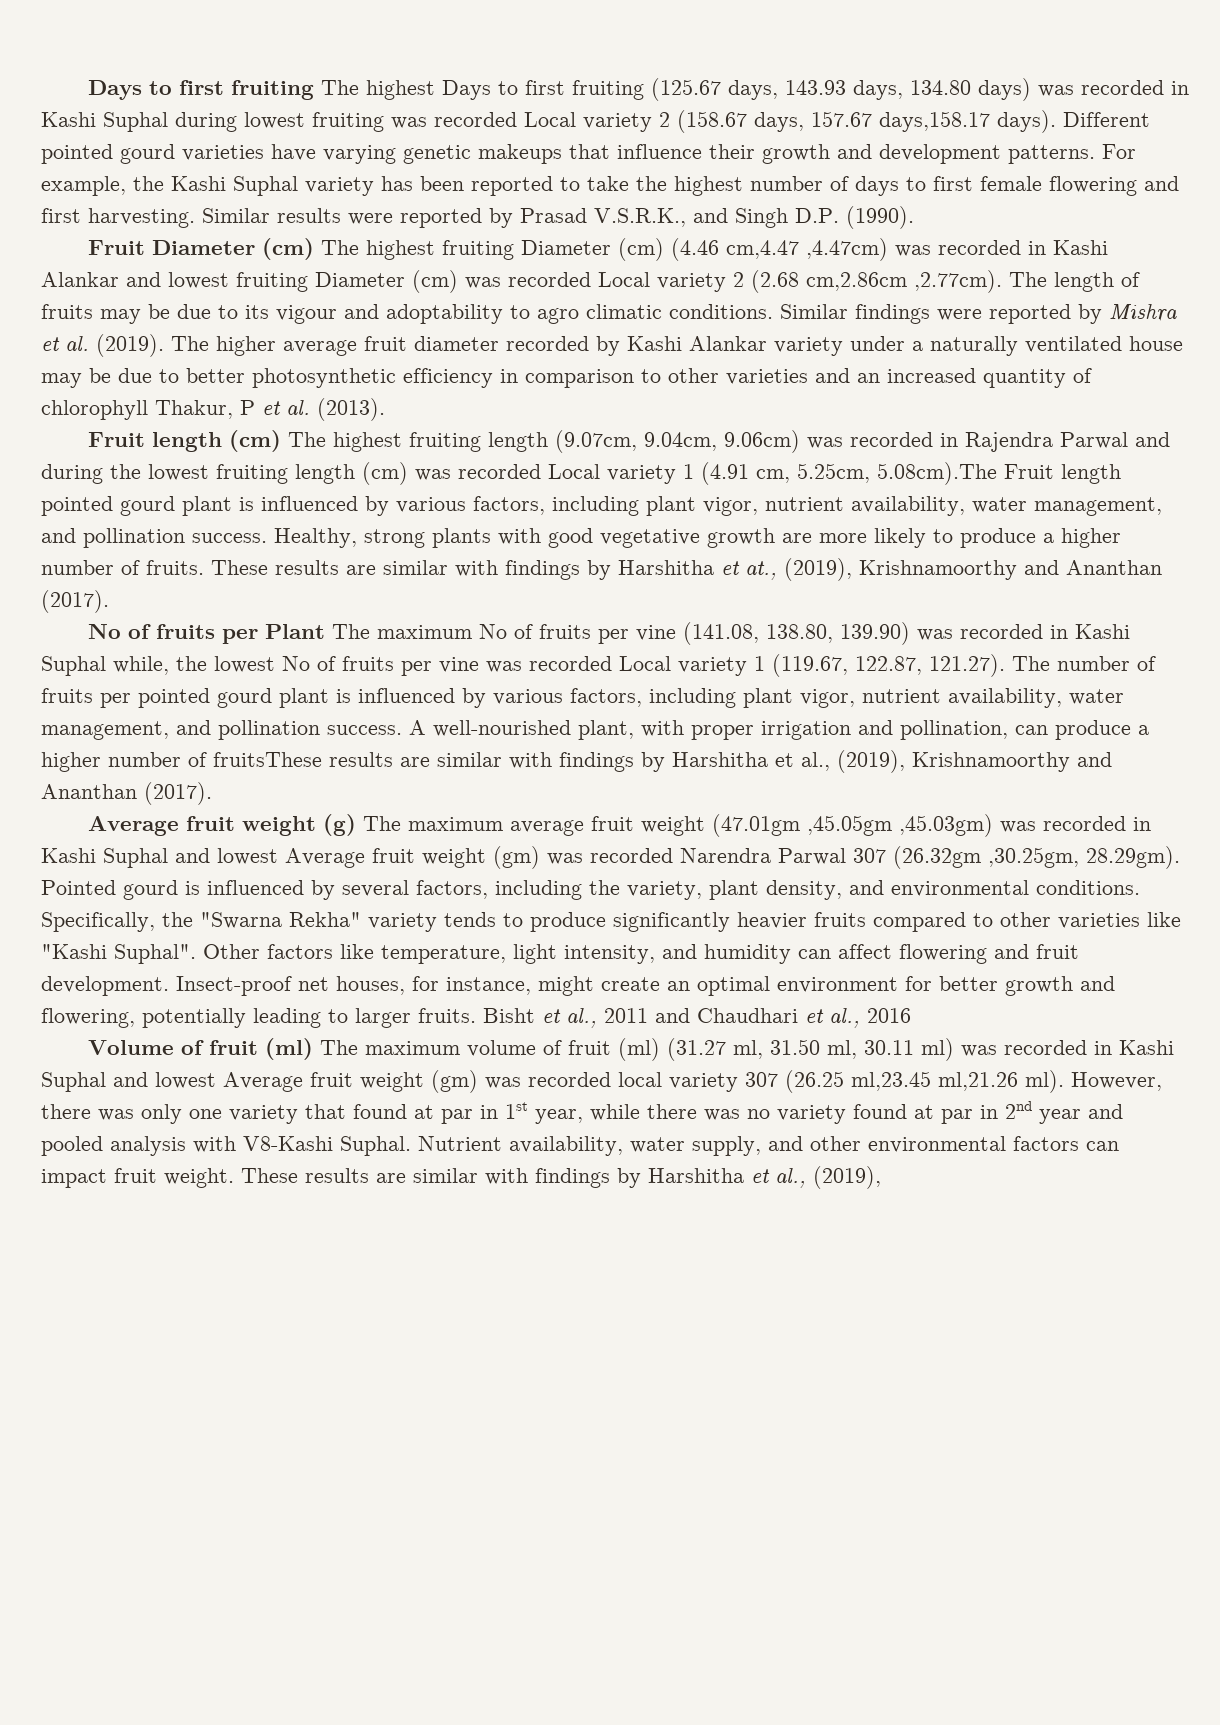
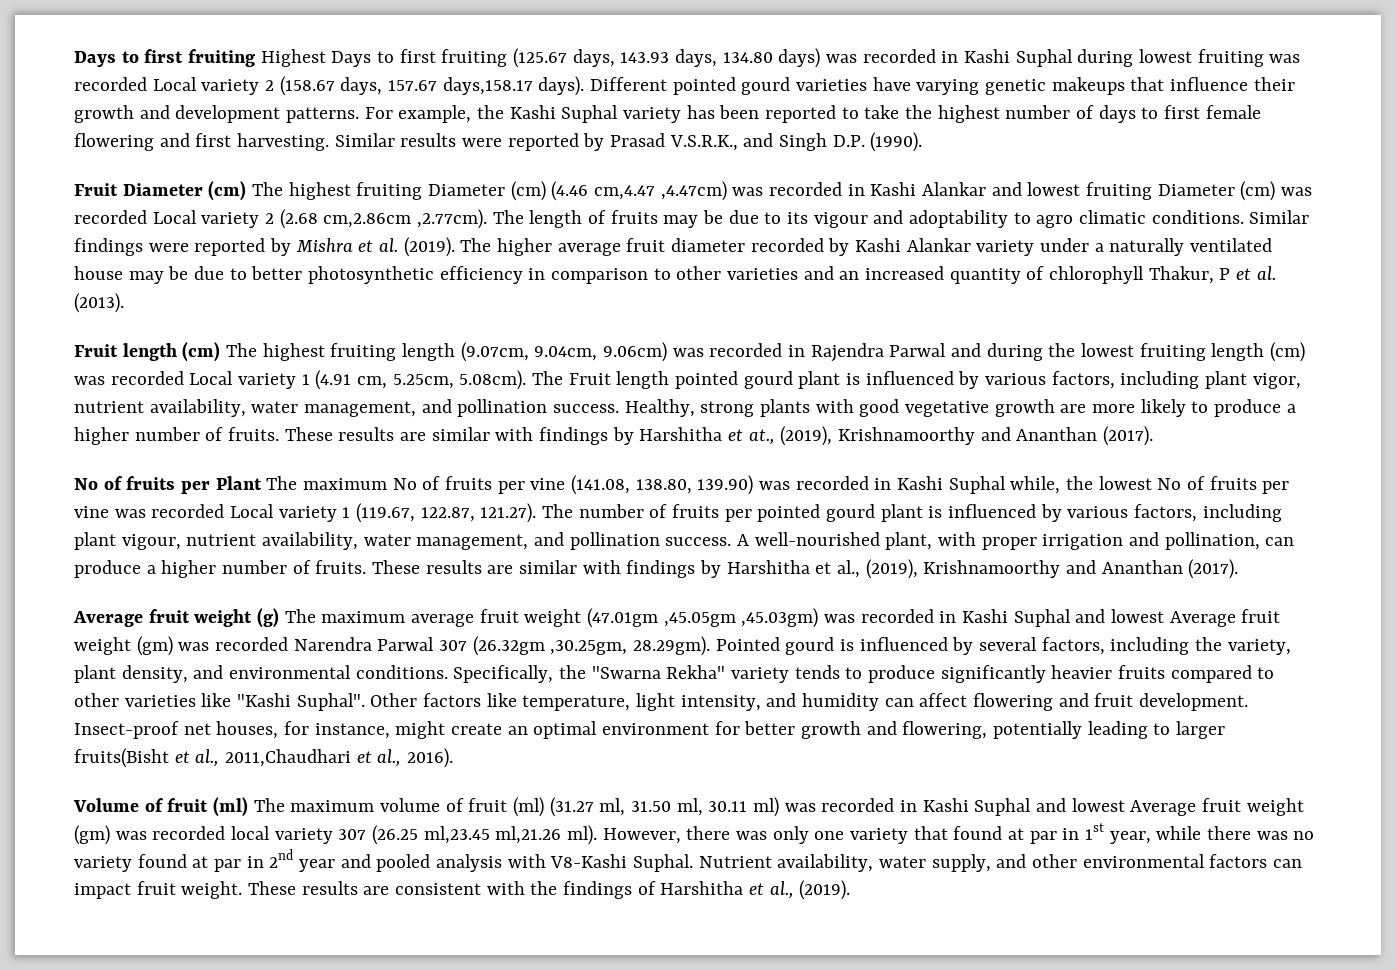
[88,80,436,100] Days to first fruiting The highest -> [74,49,326,67] Days to first fruiting Highest
[877,462,997,485] 5.08cm).The -> [459,370,564,390] 5.08cm). The
[800,689,855,708] vigor, -> [121,534,181,550] vigour,
[213,752,322,767] fruitsThese -> [315,560,421,574] fruits. These
[418,1008,911,1028] fruits. Bisht et al., 2011 and Chaudhari et al., 2016 -> [74,748,454,768] fruits(Bisht et al., 2011,Chaudhari et al., 2016).
[413,1166,881,1189] similar with findings by Harshitha et al., (2019), -> [395,880,851,900] consistent with the findings of Harshitha et al., (2019).

